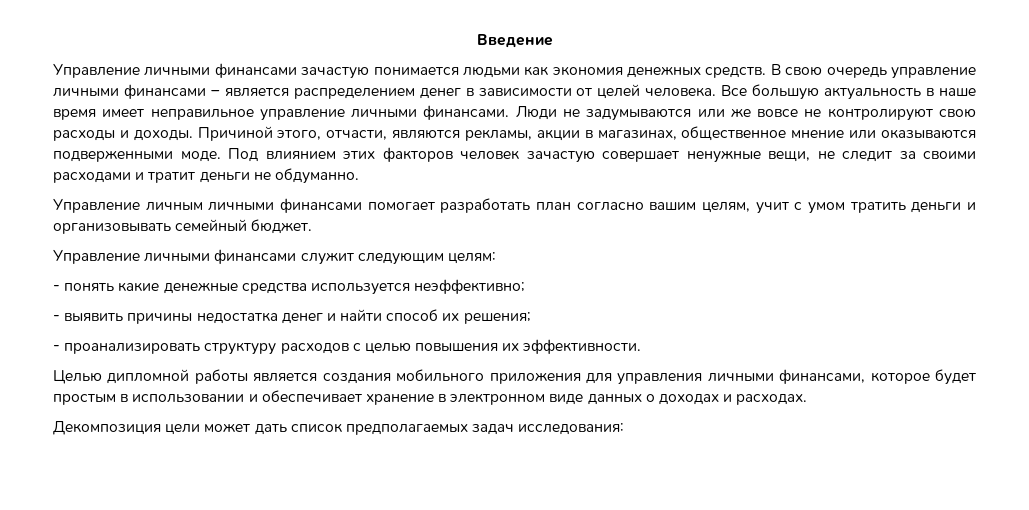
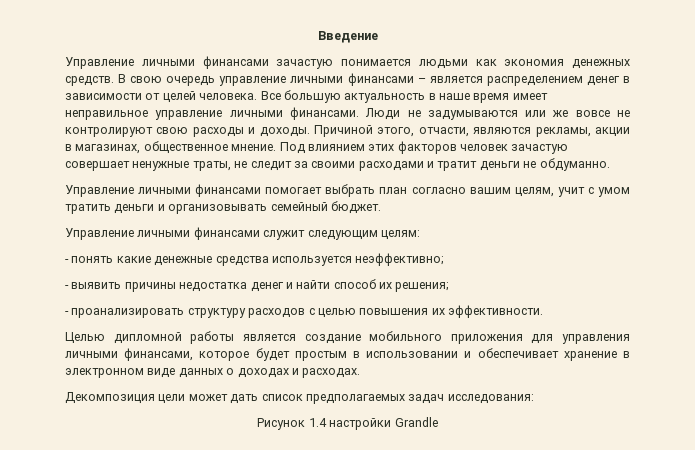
[791,129,977,139] [53,150,221,162] мнение или оказываются подверженными моде. -> [231,144,277,151] мнение.
[768,151,810,162] вещи, -> [192,161,231,171] траты,
[144,202,203,211] личным -> (134, 191) none
[440,198,531,213] разработать -> [325,184,376,197] выбрать
[322,373,391,384] создания -> [304,334,361,344] создание
(625, 429) none -> [257,417,438,430] // Рисунок 1.4 настройки Grandle

